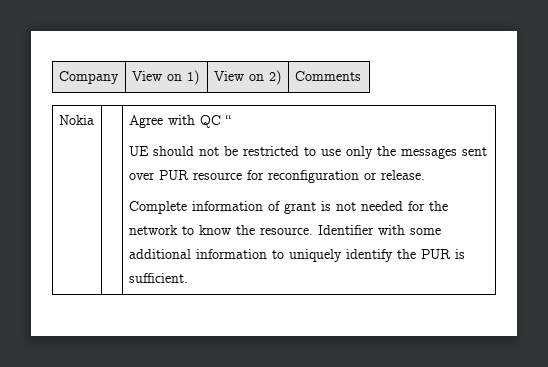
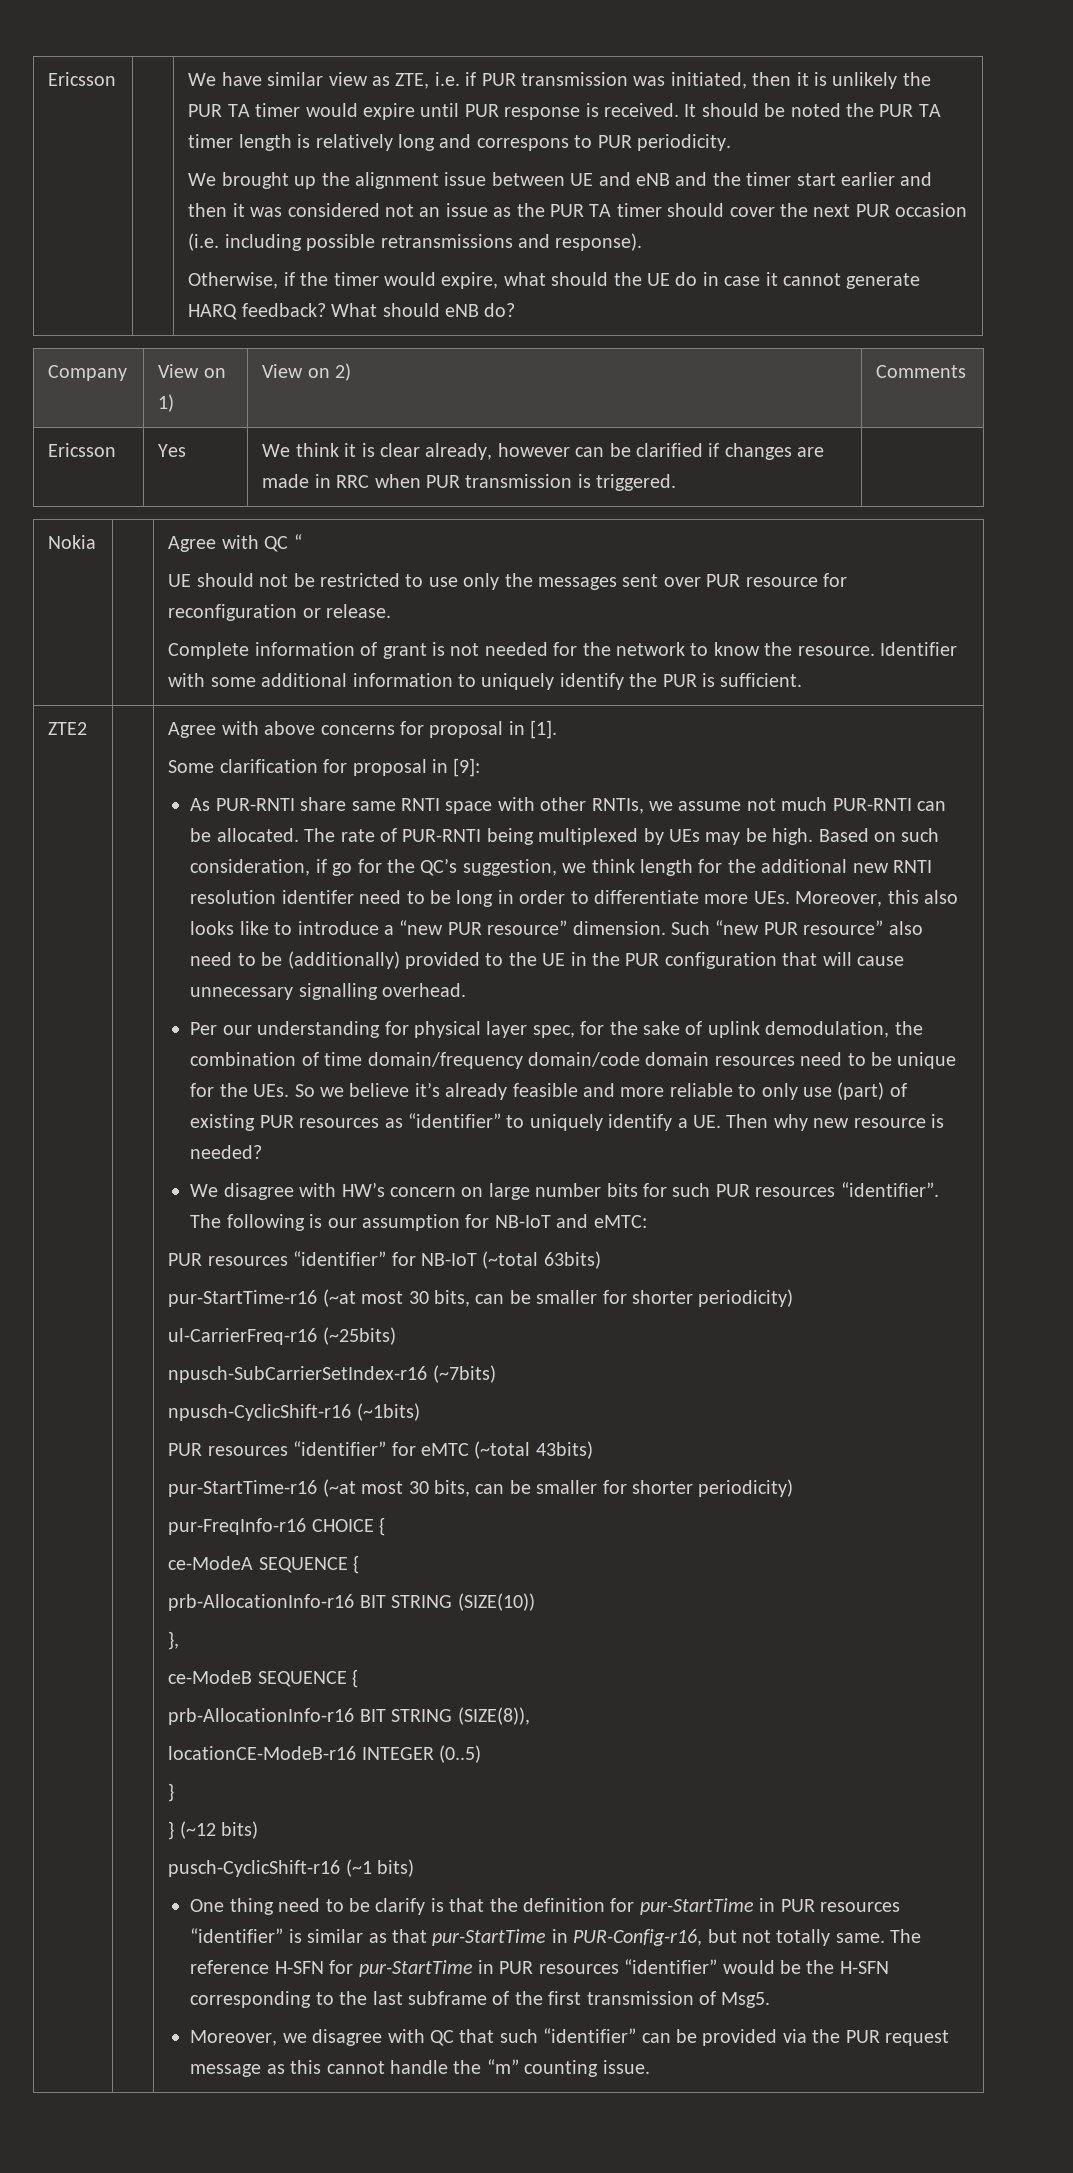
(58, 77) none -> [48,72,117,86] [188,72,931,89] [188,103,941,120] [188,134,731,151] [188,172,933,189] [188,203,968,217] [188,233,643,251] [188,272,921,289] [188,303,516,320] Ericsson | | We have similar view as ZTE, i.e. if PUR transmission was initiated, then it is unlikely the PUR TA timer would expire until PUR response is received. It should be noted the PUR TA timer length is relatively long and correspons to PUR periodicity. // We brought up the alignment issue between UE and eNB and the timer start earlier and then it was considered not an issue as the PUR TA timer should cover the next PUR occasion (i.e. including possible retransmissions and response). // Otherwise, if the timer would expire, what should the UE do in case it cannot generate HARQ feedback? What should eNB do? //
(361, 76) none -> [48,443,117,457] [158,444,187,457] [262,443,825,460] [262,474,677,491] // Ericsson | Yes | We think it is clear already, however can be clarified if changes are made in RRC when PUR transmission is triggered. |
(188, 278) none -> [48,722,88,735] [168,720,558,739] [168,758,481,777] [190,797,946,814] [190,828,940,845] [190,858,932,876] [190,890,958,907] [190,920,923,935] [190,951,904,969] [190,983,467,1000] [190,1021,923,1038] [190,1052,957,1069] [190,1082,907,1100] [190,1113,944,1131] [190,1145,263,1159] [190,1182,939,1200] [190,1214,647,1231] [168,1251,601,1269] [168,1289,794,1307] [168,1327,396,1345] [168,1365,496,1383] [168,1403,420,1421] [168,1441,593,1459] [168,1479,794,1497] [168,1517,386,1536] [168,1555,360,1574] [168,1593,535,1611] [168,1631,180,1650] [168,1669,359,1688] [168,1707,530,1725] [168,1745,482,1763] [168,1783,175,1802] [168,1821,259,1840] [168,1859,415,1877] [190,1898,900,1915] [190,1928,922,1946] [190,1959,889,1977] [190,1991,771,2008] [190,2028,949,2046] [190,2059,650,2077] // ZTE2 | | Agree with above concerns for proposal in [1]. // Some clarification for proposal in [9]: // As PUR-RNTI share same RNTI space with other RNTIs, we assume not much PUR-RNTI can be allocated. The rate of PUR-RNTI being multiplexed by UEs may be high. Based on such consideration, if go for the QC’s suggestion, we think length for the additional new RNTI resolution identifer need to be long in order to differentiate more UEs. Moreover, this also looks like to introduce a “new PUR resource” dimension. Such “new PUR resource” also need to be (additionally) provided to the UE in the PUR configuration that will cause unnecessary signalling overhead. // Per our understanding for physical layer spec, for the sake of uplink demodulation, the combination of time domain/frequency domain/code domain resources need to be unique for the UEs. So we believe it’s already feasible and more reliable to only use (part) of existing PUR resources as “identifier” to uniquely identify a UE. Then why new resource is needed? // We disagree with HW’s concern on large number bits for such PUR resources “identifier”. The following is our assumption for NB-IoT and eMTC: // PUR resources “identifier” for NB-IoT (~total 63bits) // pur-StartTime-r16 (~at most 30 bits, can be smaller for shorter periodicity) // ul-CarrierFreq-r16 (~25bits) // npusch-SubCarrierSetIndex-r16 (~7bits) // npusch-CyclicShift-r16 (~1bits) // PUR resources “identifier” for eMTC (~total 43bits) // pur-StartTime-r16 (~at most 30 bits, can be smaller for shorter periodicity) // pur-FreqInfo-r16 CHOICE { // ce-ModeA SEQUENCE { // prb-AllocationInfo-r16 BIT STRING (SIZE(10)) // }, // ce-ModeB SEQUENCE { // prb-AllocationInfo-r16 BIT STRING (SIZE(8)), // locationCE-ModeB-r16 INTEGER (0..5) // } // } (~12 bits) // pusch-CyclicShift-r16 (~1 bits) // One thing need to be clarify is that the definition for pur-StartTime in PUR resources “identifier” is similar as that pur-StartTime in PUR-Config-r16, but not totally same. The reference H-SFN for pur-StartTime in PUR resources “identifier” would be the H-SFN corresponding to the last subframe of the first transmission of Msg5. // Moreover, we disagree with QC that such “identifier” can be provided via the PUR request message as this cannot handle the “m” counting issue.

